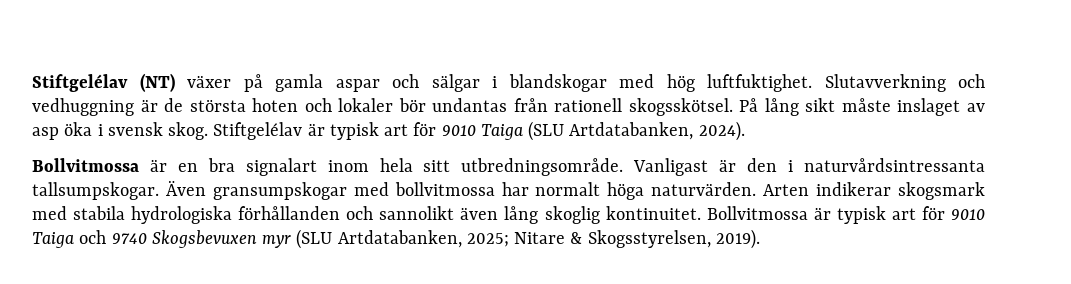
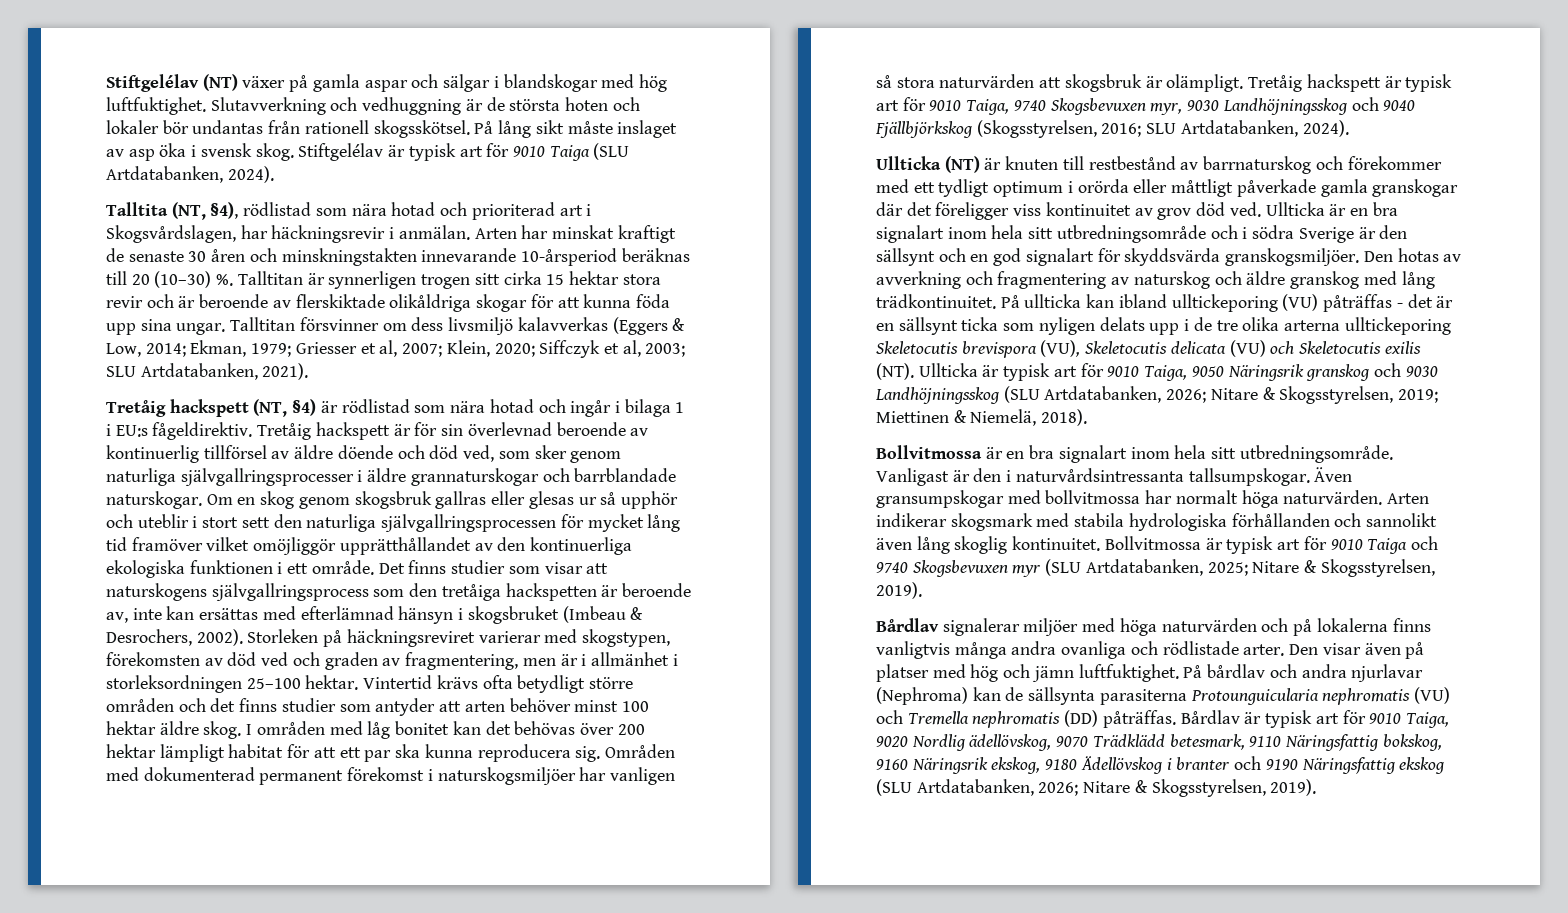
(745, 131) none -> [106,202,592,220] [106,225,676,243] [106,248,690,266] [106,271,661,289] [106,294,670,312] [106,317,686,335] [106,340,686,358] [106,363,309,380] [106,399,685,417] [106,422,649,440] [106,445,622,463] [106,468,677,486] [106,491,678,509] [106,514,681,532] [106,537,633,555] [106,560,609,578] [106,583,692,601] [106,606,644,624] [106,629,671,647] [106,652,678,670] [106,675,634,693] [106,698,649,716] [106,721,645,739] [106,744,675,762] [106,767,676,785] [876,74,1453,92] [876,97,1416,115] [875,120,1349,138] [876,156,1442,174] [876,179,1459,197] [876,202,1398,220] [876,225,1408,243] [876,248,1462,266] [876,271,1435,289] [876,294,1454,312] [876,317,1451,335] [876,340,1421,358] [876,363,1438,381] [875,386,1439,404] [876,409,1088,426] // Talltita (NT, §4), rödlistad som nära hotad och prioriterad art i Skogsvårdslagen, har häckningsrevir i anmälan. Arten har minskat kraftigt de senaste 30 åren och minskningstakten innevarande 10-årsperiod beräknas till 20 (10–30) %. Talltitan är synnerligen trogen sitt cirka 15 hektar stora revir och är beroende av flerskiktade olikåldriga skogar för att kunna föda upp sina ungar. Talltitan försvinner om dess livsmiljö kalavverkas (Eggers & Low, 2014; Ekman, 1979; Griesser et al, 2007; Klein, 2020; Siffczyk et al, 2003; SLU Artdatabanken, 2021). // Tretåig hackspett (NT, §4) är rödlistad som nära hotad och ingår i bilaga 1 i EU:s fågeldirektiv. Tretåig hackspett är för sin överlevnad beroende av kontinuerlig tillförsel av äldre döende och död ved, som sker genom naturliga självgallringsprocesser i äldre grannaturskogar och barrblandade naturskogar. Om en skog genom skogsbruk gallras eller glesas ur så upphör och uteblir i stort sett den naturliga självgallringsprocessen för mycket lång tid framöver vilket omöjliggör upprätthållandet av den kontinuerliga ekologiska funktionen i ett område. Det finns studier som visar att naturskogens självgallringsprocess som den tretåiga hackspetten är beroende av, inte kan ersättas med efterlämnad hänsyn i skogsbruket (Imbeau & Desrochers, 2002). Storleken på häckningsreviret varierar med skogstypen, förekomsten av död ved och graden av fragmentering, men är i allmänhet i storleksordningen 25–100 hektar. Vintertid krävs ofta betydligt större områden och det finns studier som antyder att arten behöver minst 100 hektar äldre skog. I områden med låg bonitet kan det behövas över 200 hektar lämpligt habitat för att ett par ska kunna reproducera sig. Områden med dokumenterad permanent förekomst i naturskogsmiljöer har vanligen så stora naturvärden att skogsbruk är olämpligt. Tretåig hackspett är typisk art för 9010 Taiga, 9740 Skogsbevuxen myr, 9030 Landhöjningsskog och 9040 Fjällbjörkskog (Skogsstyrelsen, 2016; SLU Artdatabanken, 2024). // Ullticka (NT) är knuten till restbestånd av barrnaturskog och förekommer med ett tydligt optimum i orörda eller måttligt påverkade gamla granskogar där det föreligger viss kontinuitet av grov död ved. Ullticka är en bra signalart inom hela sitt utbredningsområde och i södra Sverige är den sällsynt och en god signalart för skyddsvärda granskogsmiljöer. Den hotas av avverkning och fragmentering av naturskog och äldre granskog med lång trädkontinuitet. På ullticka kan ibland ulltickeporing (VU) påträffas - det är en sällsynt ticka som nyligen delats upp i de tre olika arterna ulltickeporing Skeletocutis brevispora (VU), Skeletocutis delicata (VU) och Skeletocutis exilis (NT). Ullticka är typisk art för 9010 Taiga, 9050 Näringsrik granskog och 9030 Landhöjningsskog (SLU Artdatabanken, 2026; Nitare & Skogsstyrelsen, 2019; Miettinen & Niemelä, 2018).
(760, 239) none -> [876,618,1431,636] [876,641,1425,659] [876,664,1424,682] [876,687,1451,705] [876,710,1449,728] [876,734,1442,751] [876,756,1445,774] [876,779,1317,797] // Bårdlav signalerar miljöer med höga naturvärden och på lokalerna finns vanligtvis många andra ovanliga och rödlistade arter. Den visar även på platser med hög och jämn luftfuktighet. På bårdlav och andra njurlavar (Nephroma) kan de sällsynta parasiterna Protounguicularia nephromatis (VU) och Tremella nephromatis (DD) påträffas. Bårdlav är typisk art för 9010 Taiga, 9020 Nordlig ädellövskog, 9070 Trädklädd betesmark, 9110 Näringsfattig bokskog, 9160 Näringsrik ekskog, 9180 Ädellövskog i branter och 9190 Näringsfattig ekskog (SLU Artdatabanken, 2026; Nitare & Skogsstyrelsen, 2019).

